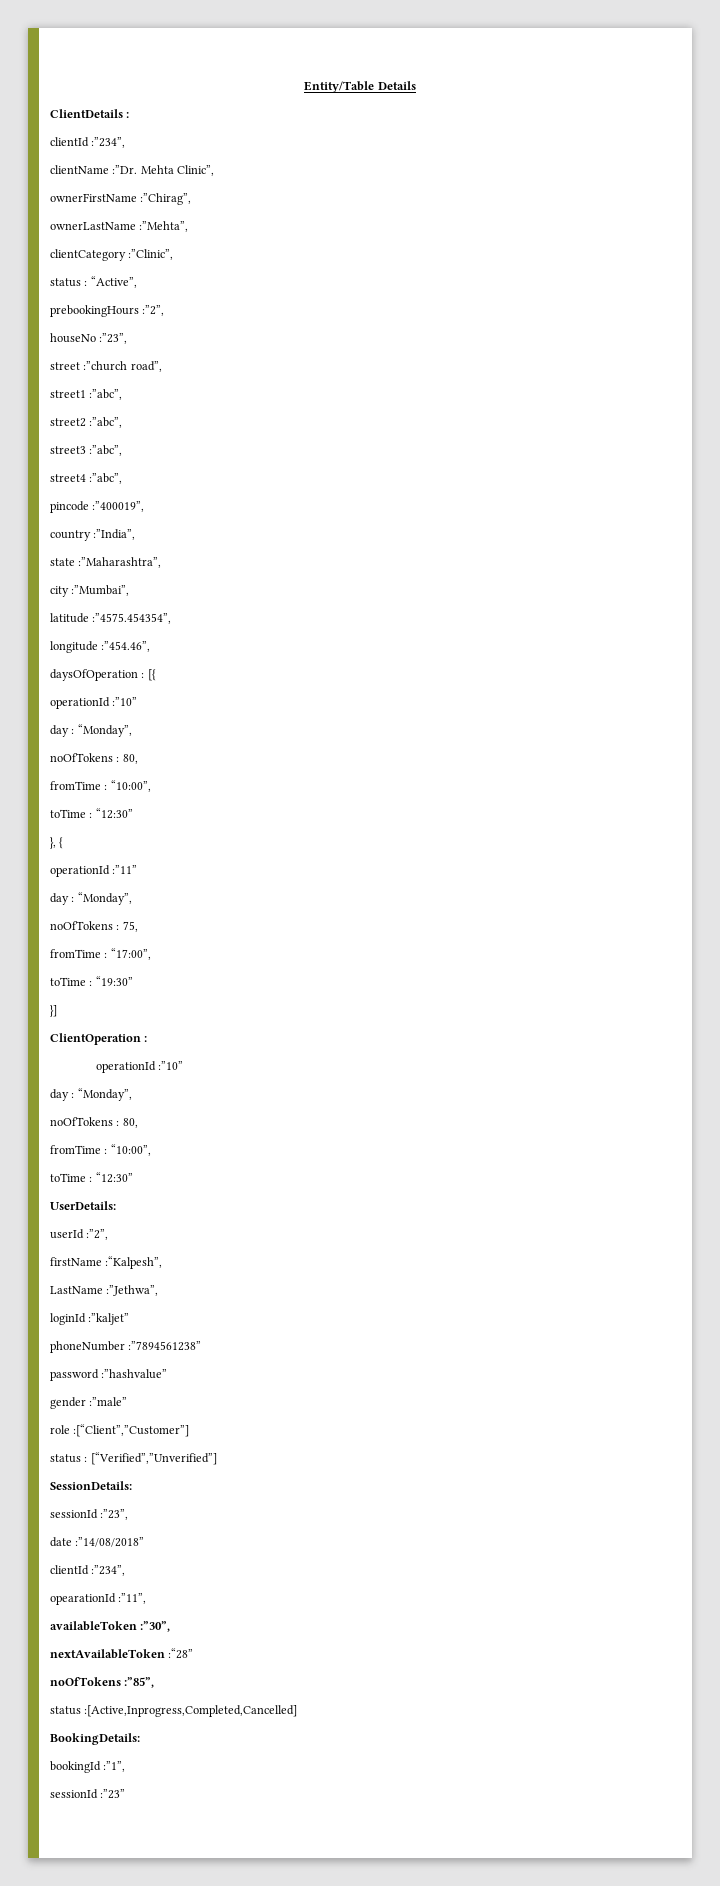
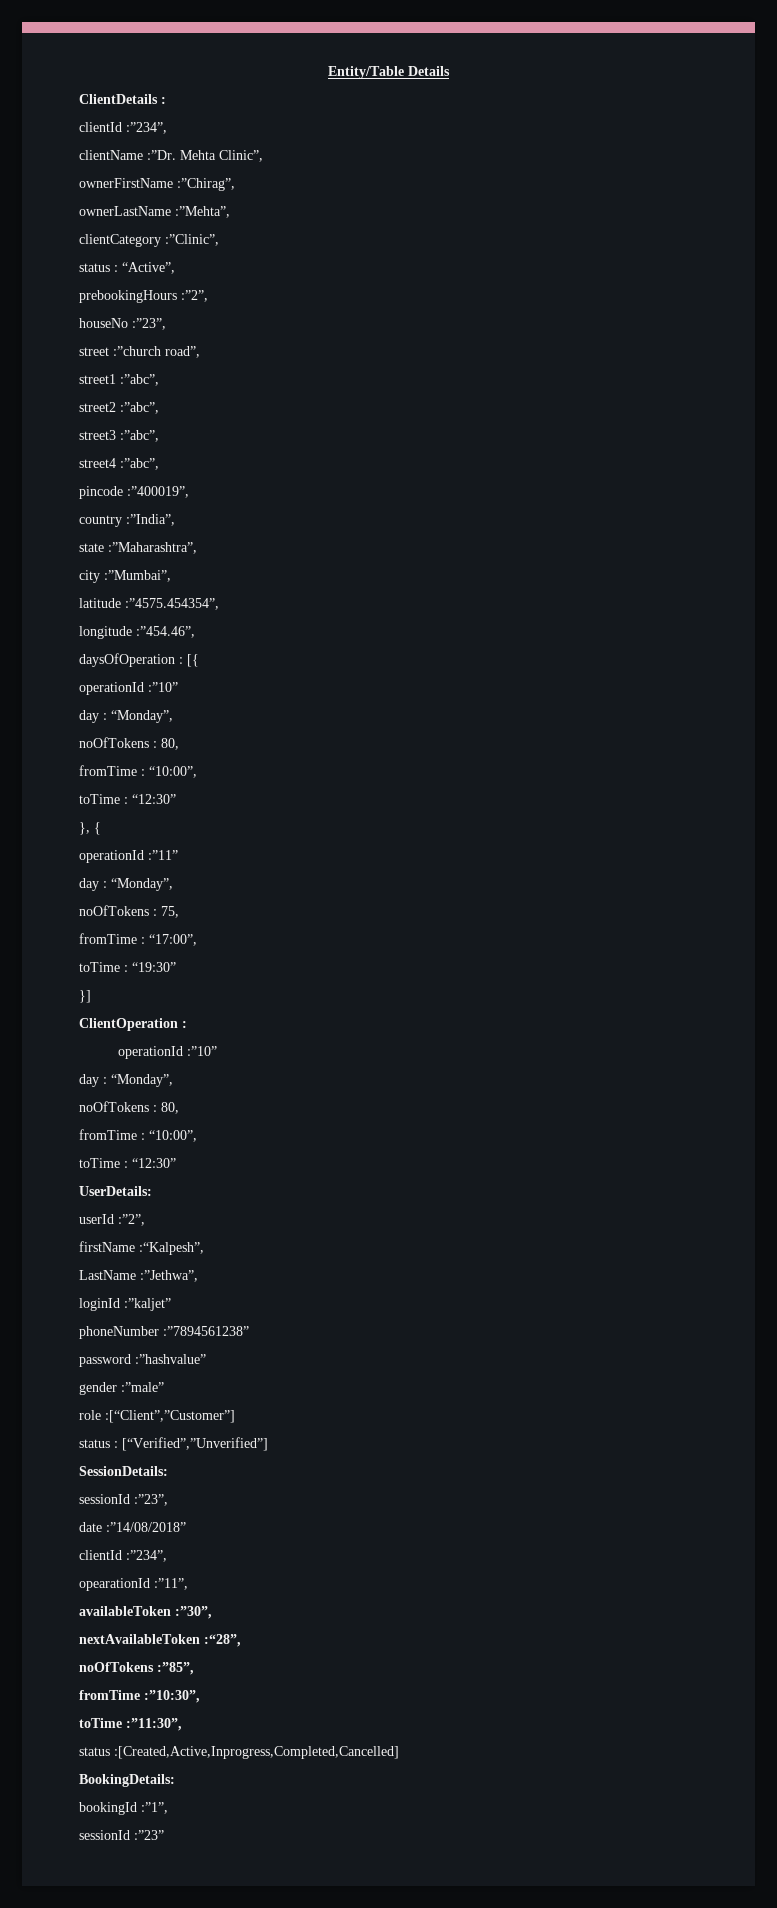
[168,1648,194,1659] :“28” -> [204,1634,241,1647] :“28”,
[50,1705,298,1717] // status :[Active,Inprogress,Completed,Cancelled] -> [79,1690,200,1703] [79,1718,182,1731] [79,1746,399,1759] // fromTime :”10:30”, // toTime :”11:30”, // status :[Created,Active,Inprogress,Completed,Cancelled]

